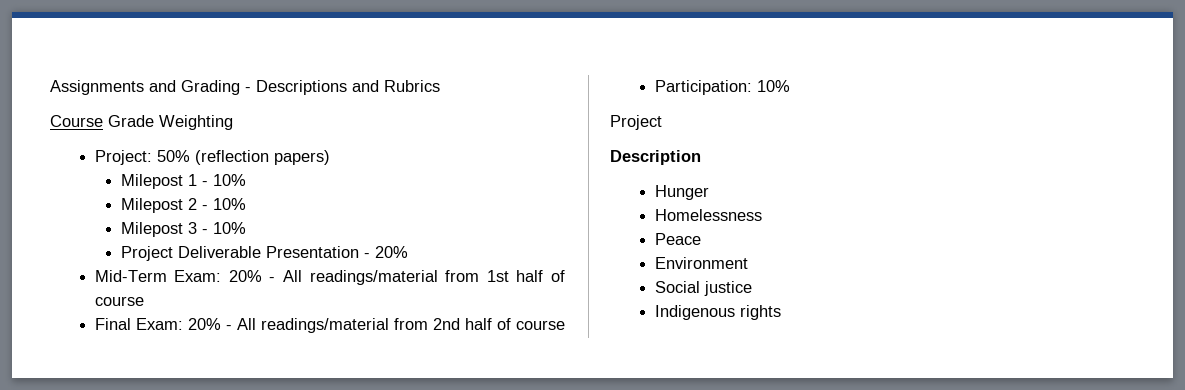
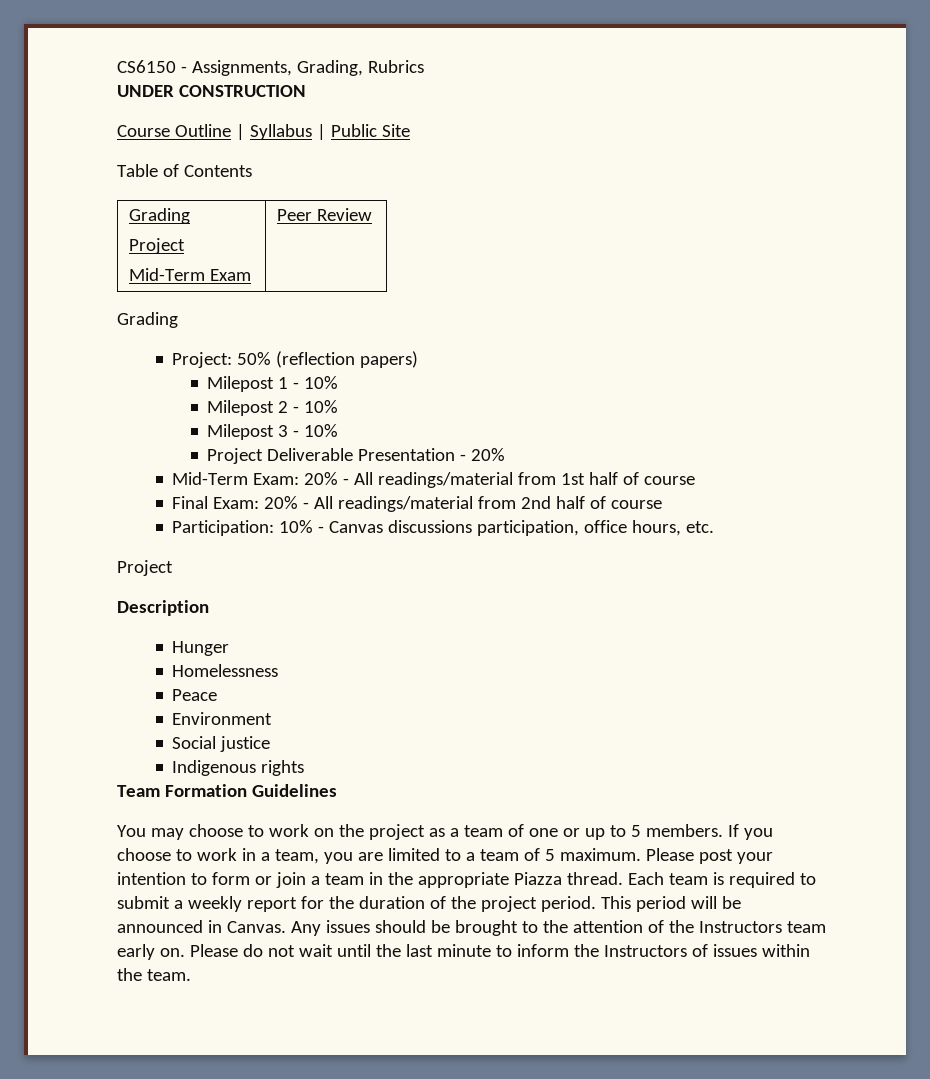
[50,80,379,95] Assignments and Grading - Descriptions and -> [117,60,363,76] CS6150 - Assignments, Grading,
(440, 86) none -> [117,85,306,97] // UNDER CONSTRUCTION
[108,115,233,130] Grade Weighting -> [174,124,410,140] [117,164,252,177] [128,208,190,224] [128,238,185,254] [128,268,251,281] [276,208,372,221] [117,312,178,328] Outline | Syllabus | Public Site // Table of Contents // Grading // Project // Mid-Term Exam | Peer Review // Grading
(790, 86) none -> [318,520,715,536] - Canvas discussions participation, office hours, etc.
(781, 312) none -> [117,784,337,797] [117,824,773,840] [117,848,773,864] [117,872,816,888] [117,896,741,912] [117,920,826,936] [117,944,810,960] [117,968,191,981] // Team Formation Guidelines // You may choose to work on the project as a team of one or up to 5 members. If you choose to work in a team, you are limited to a team of 5 maximum. Please post your intention to form or join a team in the appropriate Piazza thread. Each team is required to submit a weekly report for the duration of the project period. This period will be announced in Canvas. Any issues should be brought to the attention of the Instructors team early on. Please do not wait until the last minute to inform the Instructors of issues within the team.

